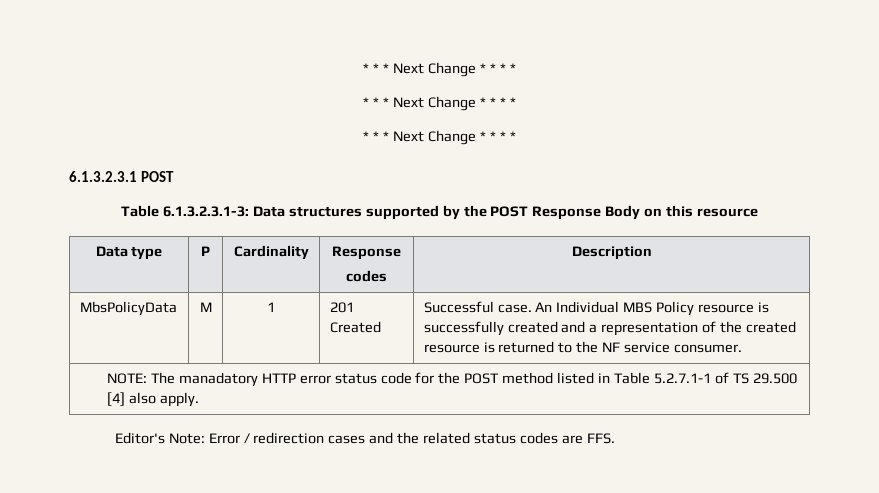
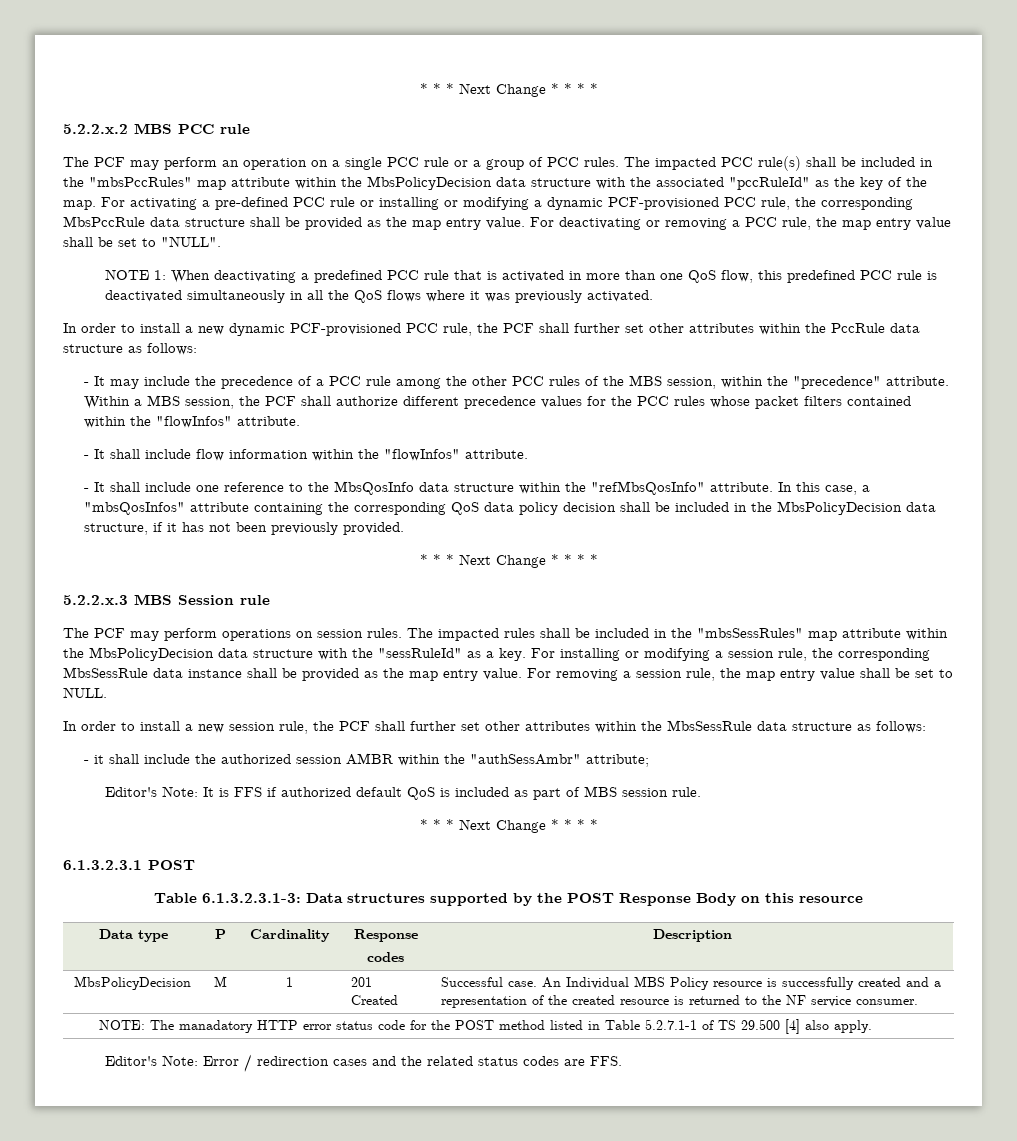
[363,62,516,77] [363,96,516,111] * * * Next Change * * * * // * * * Next Change * * * * -> [419,83,598,97] [63,123,250,134] [63,156,933,171] [63,176,927,190] [63,197,913,210] [63,216,951,230] [63,236,221,247] [104,269,937,283] [104,290,653,303] [63,323,920,336] [63,343,197,355] [83,375,949,389] [83,395,911,409] [83,416,300,428] [83,449,528,461] [83,481,870,495] [83,501,936,515] [83,522,404,535] [419,554,598,568] [63,594,270,605] [63,628,948,641] [63,647,930,661] [63,667,953,681] [63,687,107,698] [63,720,926,734] [83,753,649,767] [104,786,701,800] * * * Next Change * * * * // 5.2.2.x.2 MBS PCC rule // The PCF may perform an operation on a single PCC rule or a group of PCC rules. The impacted PCC rule(s) shall be included in the "mbsPccRules" map attribute within the MbsPolicyDecision data structure with the associated "pccRuleId" as the key of the map. For activating a pre-defined PCC rule or installing or modifying a dynamic PCF-provisioned PCC rule, the corresponding MbsPccRule data structure shall be provided as the map entry value. For deactivating or removing a PCC rule, the map entry value shall be set to "NULL". // NOTE 1: When deactivating a predefined PCC rule that is activated in more than one QoS flow, this predefined PCC rule is deactivated simultaneously in all the QoS flows where it was previously activated. // In order to install a new dynamic PCF-provisioned PCC rule, the PCF shall further set other attributes within the PccRule data structure as follows: // - It may include the precedence of a PCC rule among the other PCC rules of the MBS session, within the "precedence" attribute. Within a MBS session, the PCF shall authorize different precedence values for the PCC rules whose packet filters contained within the "flowInfos" attribute. // - It shall include flow information within the "flowInfos" attribute. // - It shall include one reference to the MbsQosInfo data structure within the "refMbsQosInfo" attribute. In this case, a "mbsQosInfos" attribute containing the corresponding QoS data policy decision shall be included in the MbsPolicyDecision data structure, if it has not been previously provided. // * * * Next Change * * * * // 5.2.2.x.3 MBS Session rule // The PCF may perform operations on session rules. The impacted rules shall be included in the "mbsSessRules" map attribute within the MbsPolicyDecision data structure with the "sessRuleId" as a key. For installing or modifying a session rule, the corresponding MbsSessRule data instance shall be provided as the map entry value. For removing a session rule, the map entry value shall be set to NULL. // In order to install a new session rule, the PCF shall further set other attributes within the MbsSessRule data structure as follows: // - it shall include the authorized session AMBR within the "authSessAmbr" attribute; // Editor's Note: It is FFS if authorized default QoS is included as part of MBS session rule.
[79,301,177,316] MbsPolicyData -> [73,976,191,990] MbsPolicyDecision

